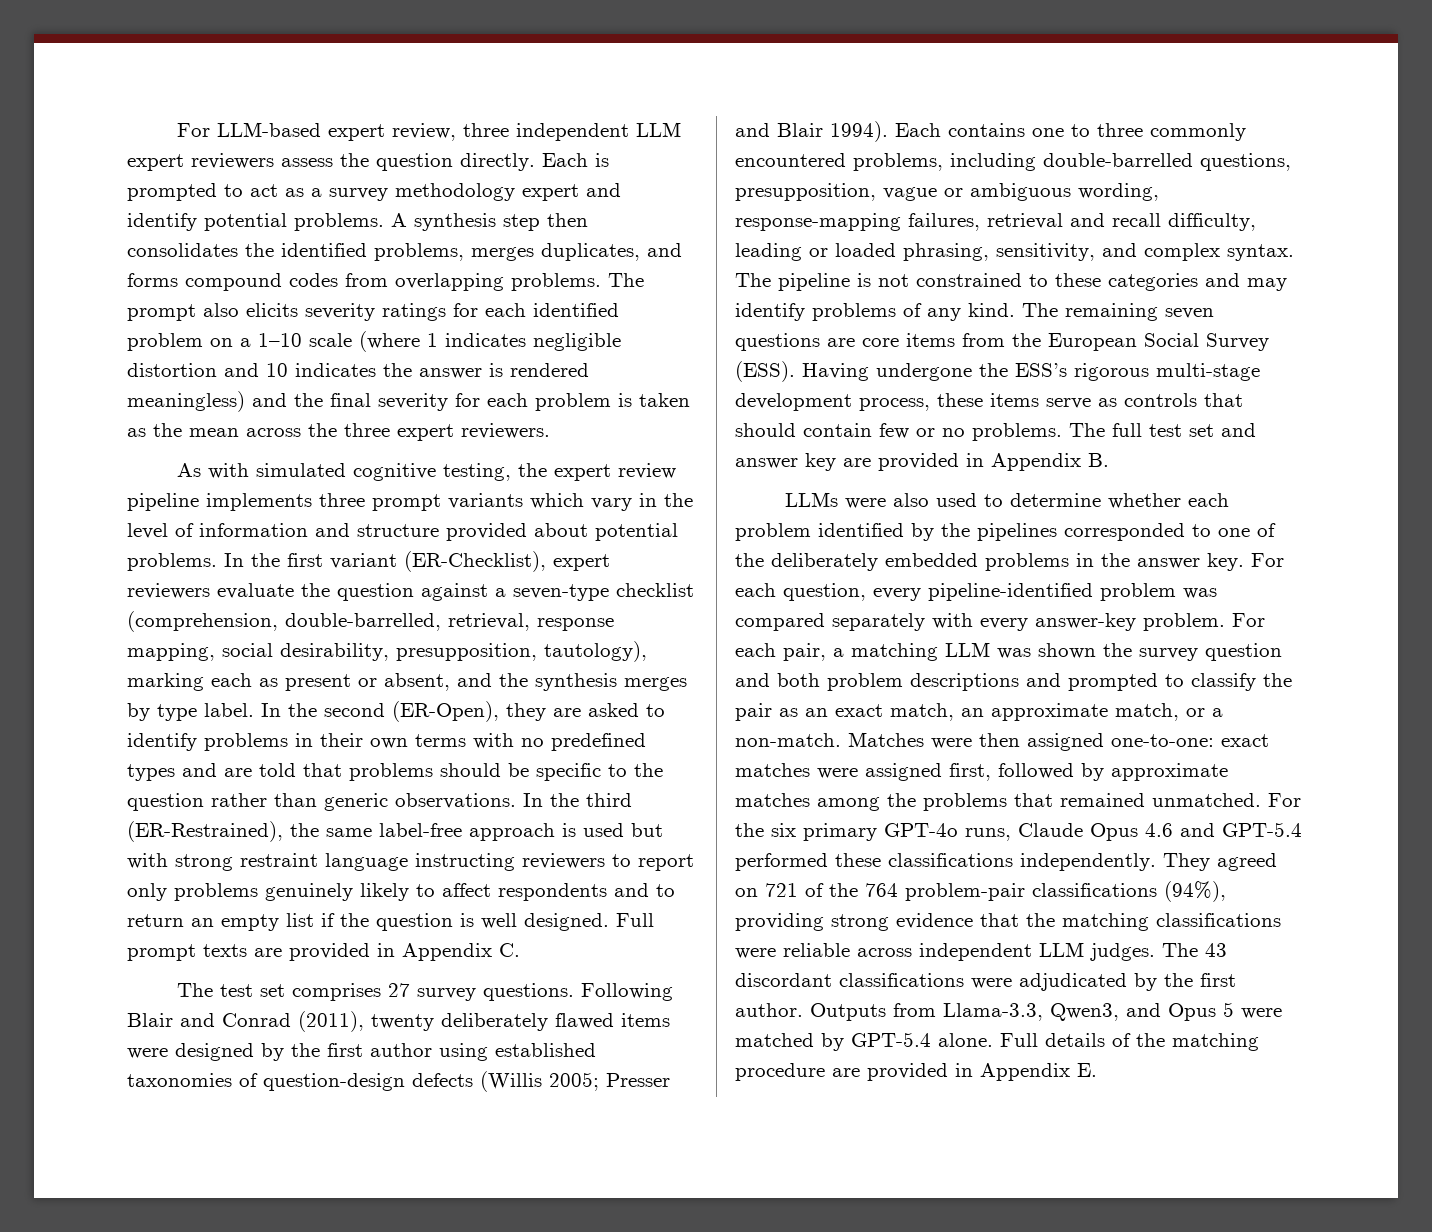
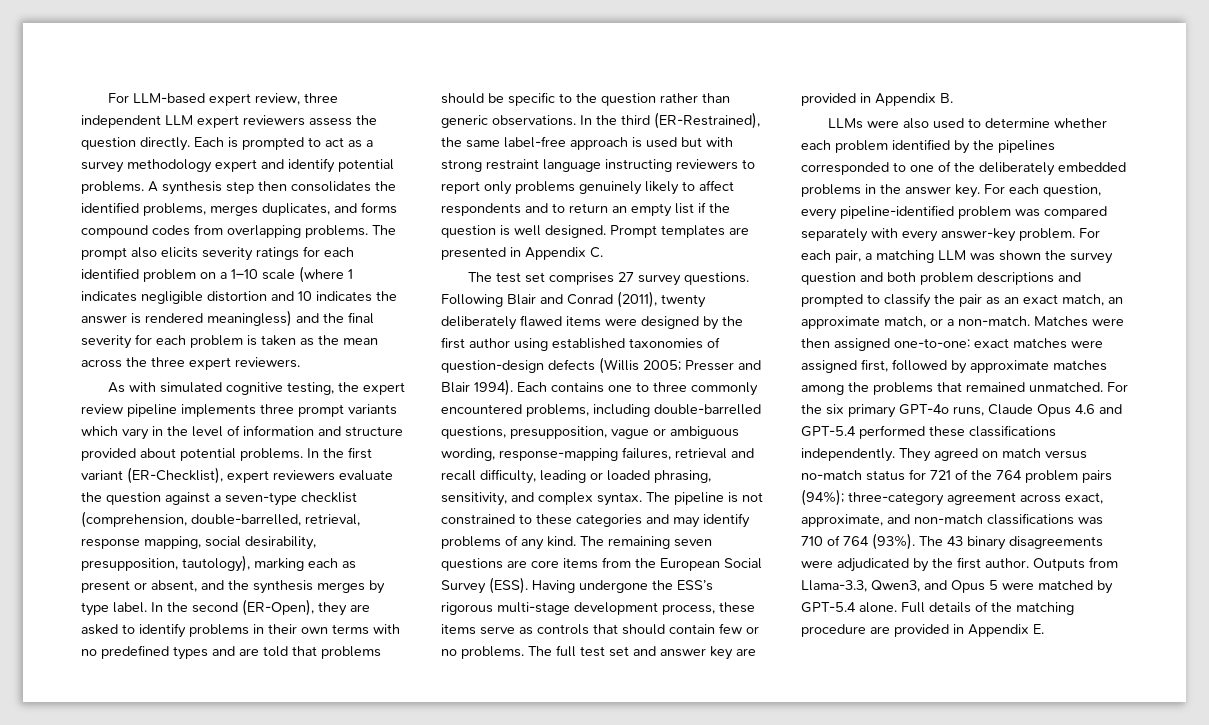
[616,913,654,927] [127,943,370,961] Full prompt texts are provided -> [610,225,749,238] [441,247,506,260] Prompt templates are presented
[765,881,1226,902] [735,913,1281,931] [735,942,1227,961] [735,973,964,987] 721 of the 764 problem-pair classifications (94%), providing strong evidence that the matching classifications were reliable across independent LLM judges. The 43 discordant classifications -> [1002,448,1087,459] [801,469,1112,483] [801,489,1103,506] [801,513,1103,527] [801,533,1103,550] match versus no-match status for 721 of the 764 problem pairs (94%); three-category agreement across exact, approximate, and non-match classifications was 710 of 764 (93%). The 43 binary disagreements

